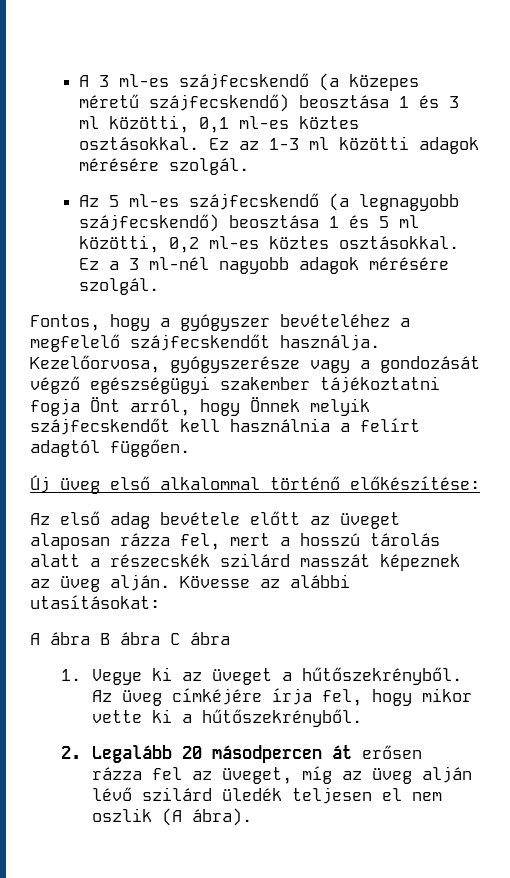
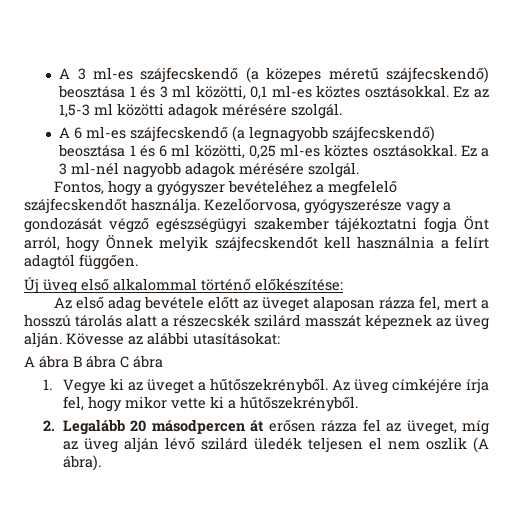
[269,138,300,150] 1-3 -> [59,104,91,118] 1,5-3
[79,195,120,207] Az 5 -> [59,127,83,139] A 6
[379,215,420,228] [79,235,200,253] 5 ml közötti, 0,2 -> [158,144,276,159] 6 ml közötti, 0,25

